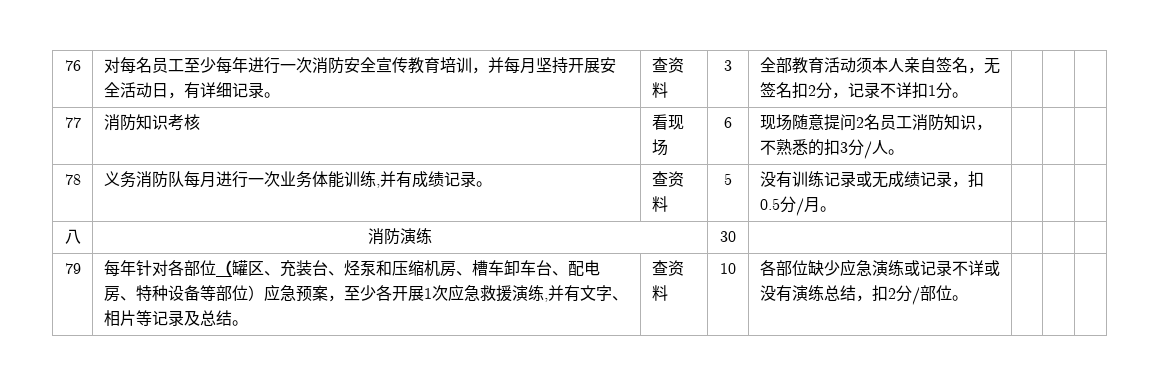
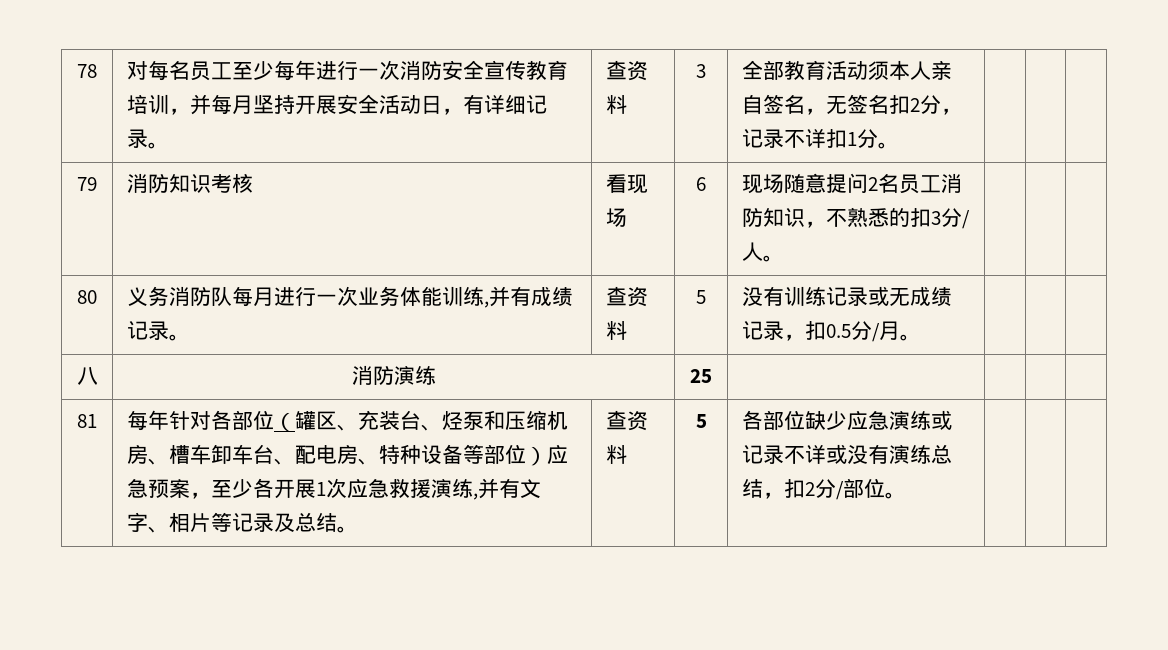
[64,60,81,71] 76 -> [77,64,97,78] 78
[64,117,81,128] 77 -> [77,177,97,191] 79
[64,174,81,185] 78 -> [77,290,97,304] 80
[720,231,736,242] [64,263,81,274] 30 | | | | // 79 -> [690,369,712,383] [77,414,97,428] 25 | | | | // 81
[720,263,736,274] 10 -> [695,414,707,428] 5

